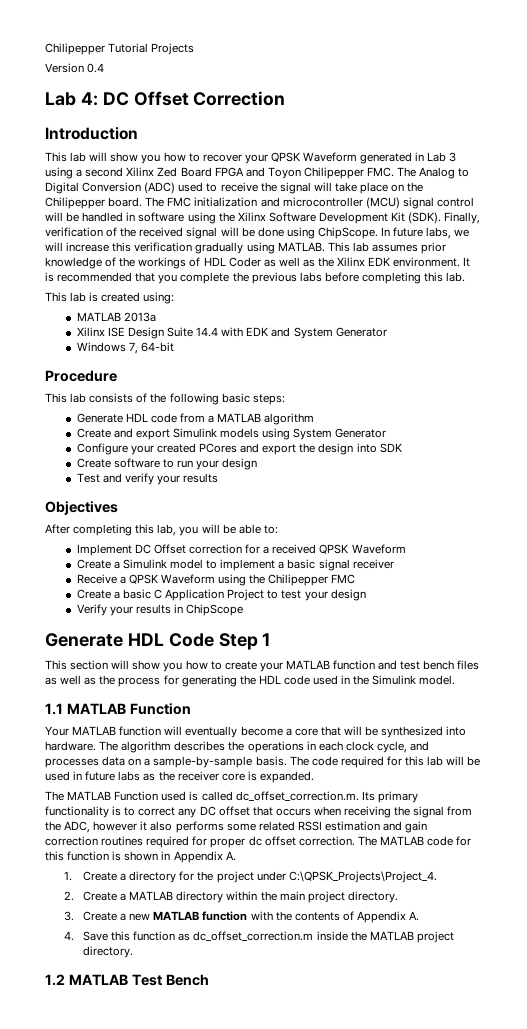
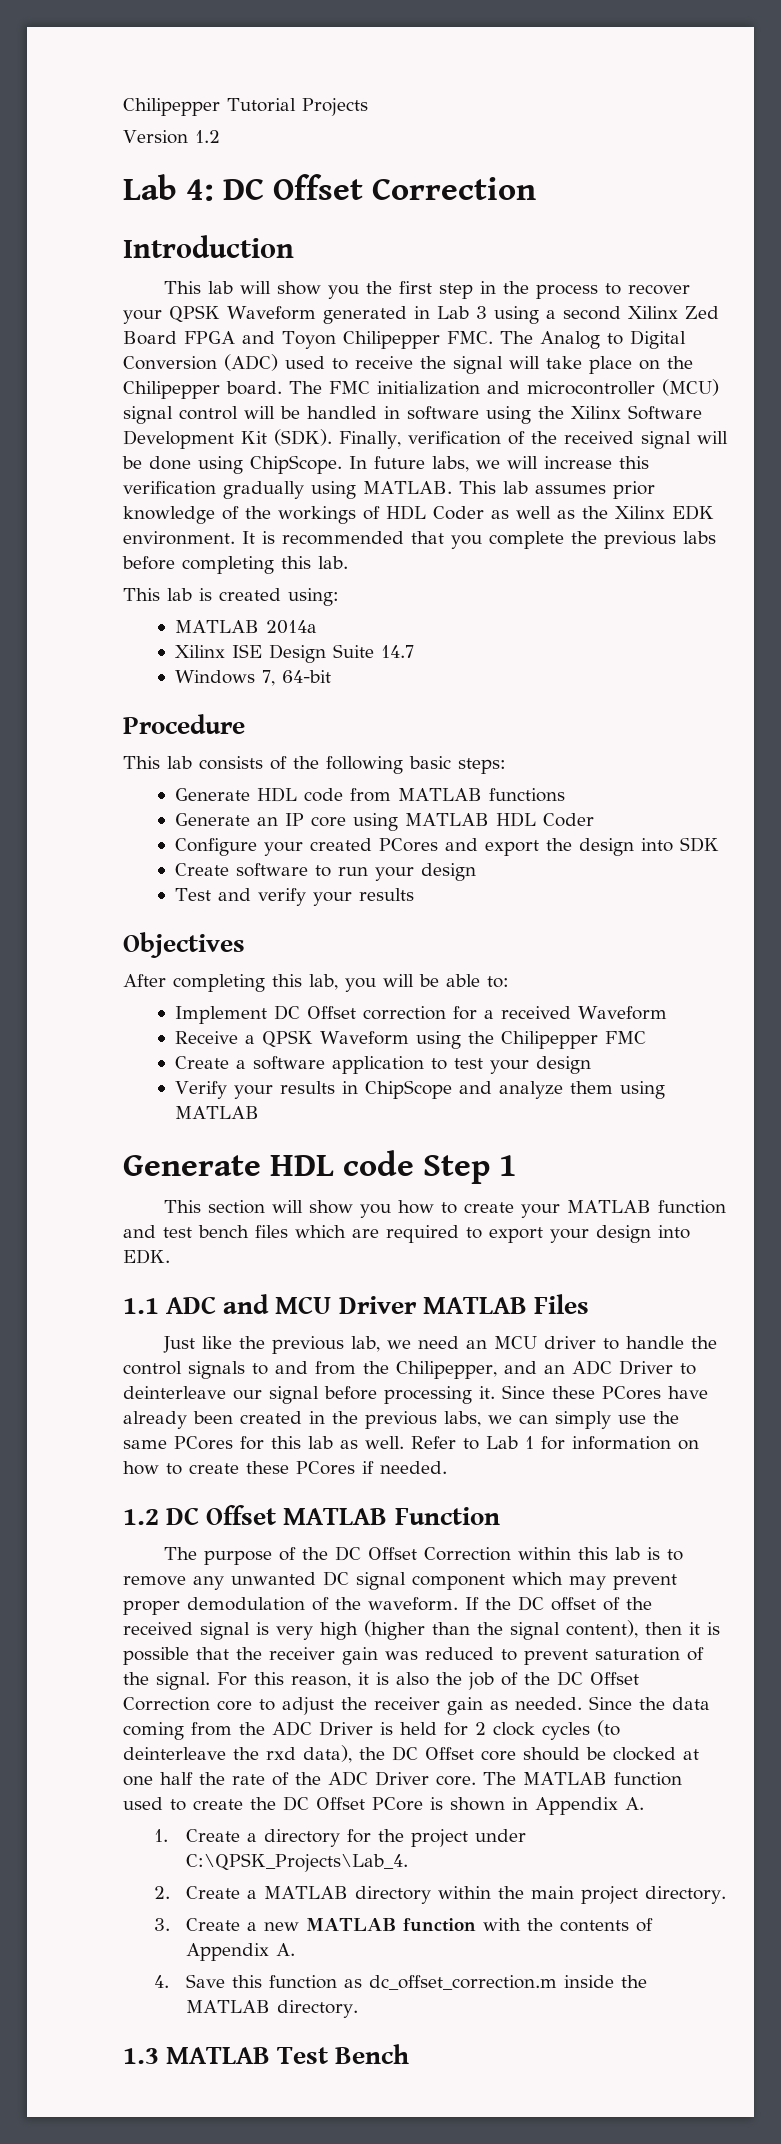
[87,63,105,73] 0.4 -> [194,130,220,143] 1.2
[163,152,186,162] how -> [365,281,598,299] the first step in the process
[123,312,156,322] 2013a -> [266,620,318,634] 2014a
[196,327,387,339] 14.4 with EDK and System Generator -> [381,645,415,658] 14.7
[208,413,315,425] [76,428,387,440] a MATLAB algorithm // Create and export Simulink models using System Generator -> [398,788,566,802] [175,812,595,831] MATLAB functions // Generate an IP core using MATLAB HDL Coder
[319,544,406,554] [76,559,394,571] QPSK Waveform // Create a Simulink model to implement a basic signal receiver -> [578,1006,668,1020] Waveform
[122,589,265,601] basic C Application Project -> [253,1056,425,1074] software application
[45,633,214,647] // Generate HDL Code -> [459,1081,666,1099] [175,1106,260,1119] [123,1150,415,1176] and analyze them using MATLAB // Generate HDL code
[45,675,456,687] [45,703,191,715] [45,726,467,738] [45,741,430,753] [45,756,481,768] [45,771,314,783] [45,791,418,803] [45,806,473,818] [45,821,428,833] [45,836,472,848] [45,851,110,861] as well as the process for generating the HDL code used in the Simulink model. // 1.1 MATLAB Function // Your MATLAB function will eventually become a core that will be synthesized into hardware. The algorithm describes the operations in each clock cycle, and processes data on a sample-by-sample basis. The code required for this lab will be used in future labs as the receiver core is expanded. // The MATLAB Function used is called dc_offset_correction.m. Its primary functionality is to correct any DC offset that occurs when receiving the signal from the ADC, however it also performs some related RSSI estimation and gain correction routines required for proper dc offset correction. The MATLAB code for this function -> [295,1225,690,1243] [123,1249,170,1264] [123,1294,589,1314] [162,1336,717,1354] [123,1360,696,1379] [123,1385,708,1404] [123,1411,679,1429] [123,1436,699,1450] [123,1461,447,1475] [123,1505,500,1525] [163,1546,683,1565] [123,1571,677,1590] [123,1596,652,1615] [123,1620,720,1640] [123,1647,704,1665] [123,1671,639,1690] [123,1696,710,1715] [123,1720,620,1740] [123,1745,699,1763] [123,1771,682,1786] [123,1796,423,1811] which are required to export your design into EDK. // 1.1 ADC and MCU Driver MATLAB Files // Just like the previous lab, we need an MCU driver to handle the control signals to and from the Chilipepper, and an ADC Driver to deinterleave our signal before processing it. Since these PCores have already been created in the previous labs, we can simply use the same PCores for this lab as well. Refer to Lab 1 for information on how to create these PCores if needed. // 1.2 DC Offset MATLAB Function // The purpose of the DC Offset Correction within this lab is to remove any unwanted DC signal component which may prevent proper demodulation of the waveform. If the DC offset of the received signal is very high (higher than the signal content), then it is possible that the receiver gain was reduced to prevent saturation of the signal. For this reason, it is also the job of the DC Offset Correction core to adjust the receiver gain as needed. Since the data coming from the ADC Driver is held for 2 clock cycles (to deinterleave the rxd data), the DC Offset core should be clocked at one half the rate of the ADC Driver core. The MATLAB function used to create the DC Offset PCore
[288,871,437,883] C:\QPSK_Projects\Project_4. -> [185,1853,408,1872] C:\QPSK_Projects\Lab_4.
[416,931,454,943] [83,946,134,958] [45,974,65,986] project directory. // 1.2 -> [276,2000,358,2018] [123,2048,159,2064] directory. // 1.3

